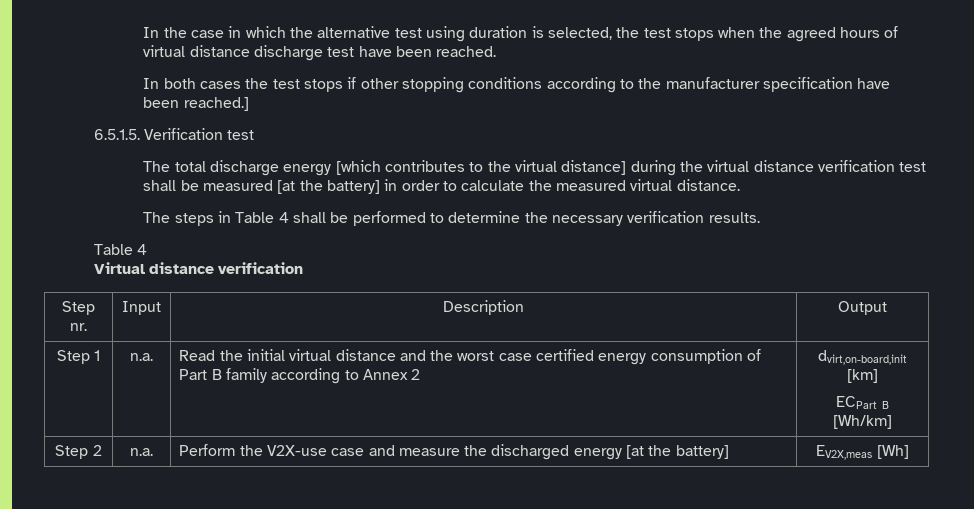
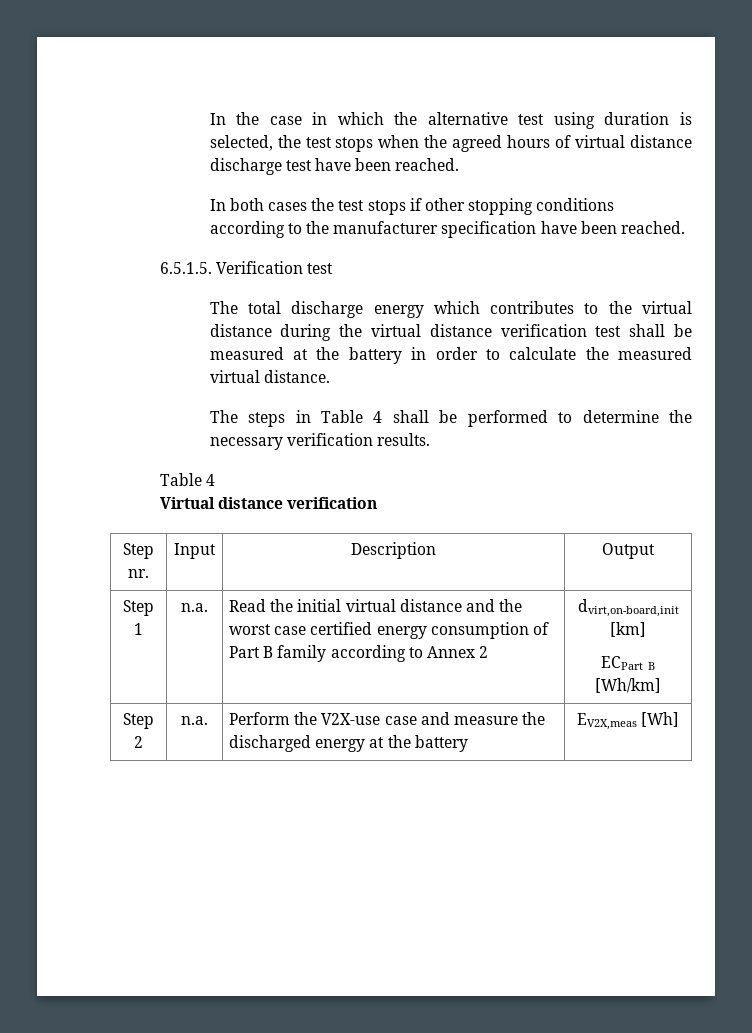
[183,97,249,111] reached.] -> [620,221,685,234] reached.
[335,160,381,175] [which -> [433,301,480,314] which
[561,160,627,175] distance] -> [209,324,272,337] distance
[277,180,380,194] [at the battery] -> [293,347,402,364] at the battery
[626,445,729,459] [at the battery] -> [369,735,468,752] at the battery

